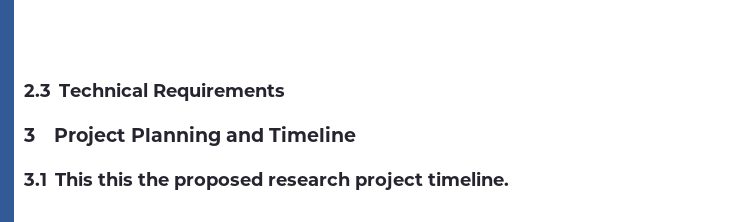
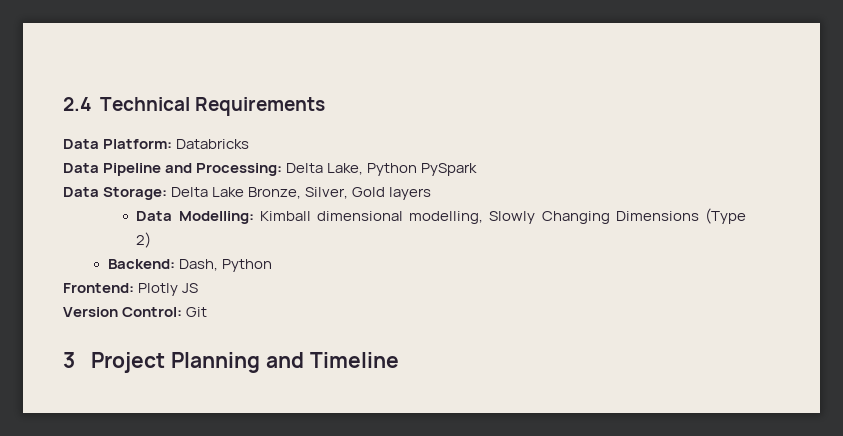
[24,84,51,97] 2.3 -> [63,97,92,111] 2.4
(285, 91) none -> [63,139,250,149] [63,163,478,176] [63,187,432,200] [136,208,746,224] [136,232,152,248] [107,259,273,272] [63,283,199,296] [63,307,208,317] // Data Platform: Databricks // Data Pipeline and Processing: Delta Lake, Python PySpark // Data Storage: Delta Lake Bronze, Silver, Gold layers // Data Modelling: Kimball dimensional modelling, Slowly Changing Dimensions (Type 2) // Backend: Dash, Python // Frontend: Plotly JS // Version Control: Git
[23,171,509,190] // 3.1 This this the proposed research project timeline. -> (399, 360) none

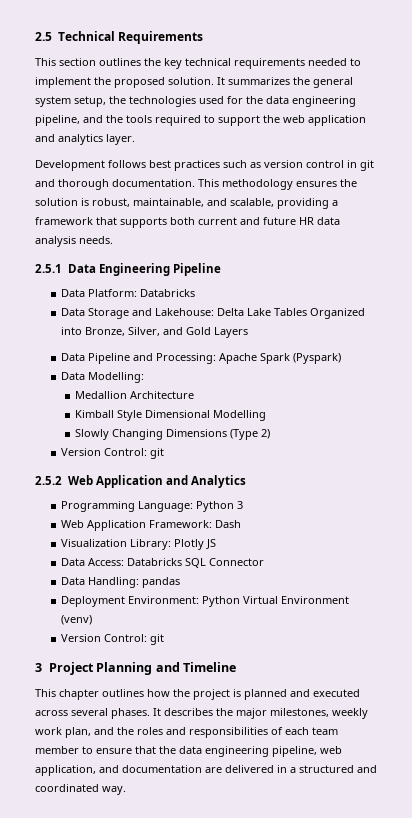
[63,97,92,111] 2.4 -> [35,32,52,41] 2.5
[63,139,250,149] [63,163,478,176] [63,187,432,200] [136,211,484,224] Data Platform: Databricks // Data Pipeline and Processing: Delta Lake, Python PySpark // Data Storage: Delta Lake Bronze, Silver, Gold layers // Data Modelling: Kimball dimensional modelling, -> [35,58,361,69] [35,77,353,88] [35,96,356,107] [35,115,366,126] [35,134,135,145] [35,160,374,171] [35,179,357,190] [35,198,338,209] [35,217,340,228] [35,236,113,247] [35,263,221,276] [61,289,196,297] [61,308,366,319] [61,327,249,338] [61,353,342,364] [61,372,145,383] [75,391,195,399] [75,410,267,421] This section outlines the key technical requirements needed to implement the proposed solution. It summarizes the general system setup, the technologies used for the data engineering pipeline, and the tools required to support the web application and analytics layer. // Development follows best practices such as version control in git and thorough documentation. This methodology ensures the solution is robust, maintainable, and scalable, providing a framework that supports both current and future HR data analysis needs. // 2.5.1 Data Engineering Pipeline // Data Platform: Databricks // Data Storage and Lakehouse: Delta Lake Tables Organized into Bronze, Silver, and Gold Layers // Data Pipeline and Processing: Apache Spark (Pyspark) // Data Modelling: // Medallion Architecture // Kimball Style Dimensional Modelling //
[107,259,273,272] [63,283,199,296] [63,307,208,317] Backend: Dash, Python // Frontend: Plotly JS // Version Control: Git -> [61,448,165,459] [35,475,246,488] [61,501,244,512] [61,520,242,531] [61,539,217,550] [61,558,265,568] [61,577,181,588] [61,596,350,607] [61,615,93,625] [61,634,165,645] Version Control: git // 2.5.2 Web Application and Analytics // Programming Language: Python 3 // Web Application Framework: Dash // Visualization Library: Plotly JS // Data Access: Databricks SQL Connector // Data Handling: pandas // Deployment Environment: Python Virtual Environment (venv) // Version Control: git
(399, 360) none -> [35,689,360,700] [35,708,368,719] [35,727,338,738] [35,746,342,757] [35,765,377,776] [35,784,126,795] // This chapter outlines how the project is planned and executed across several phases. It describes the major milestones, weekly work plan, and the roles and responsibilities of each team member to ensure that the data engineering pipeline, web application, and documentation are delivered in a structured and coordinated way.

